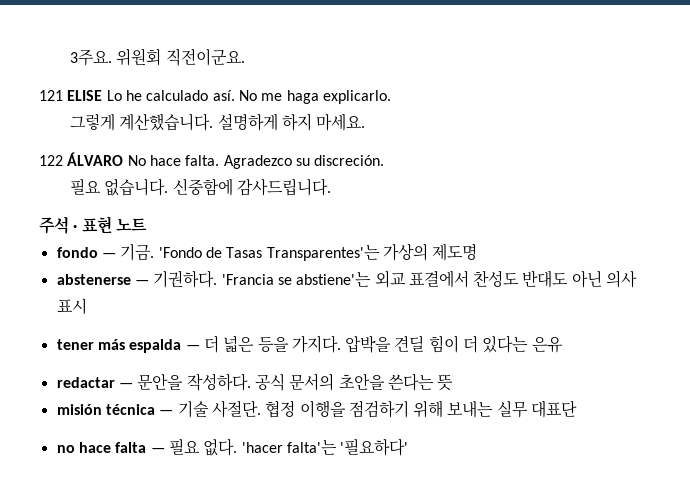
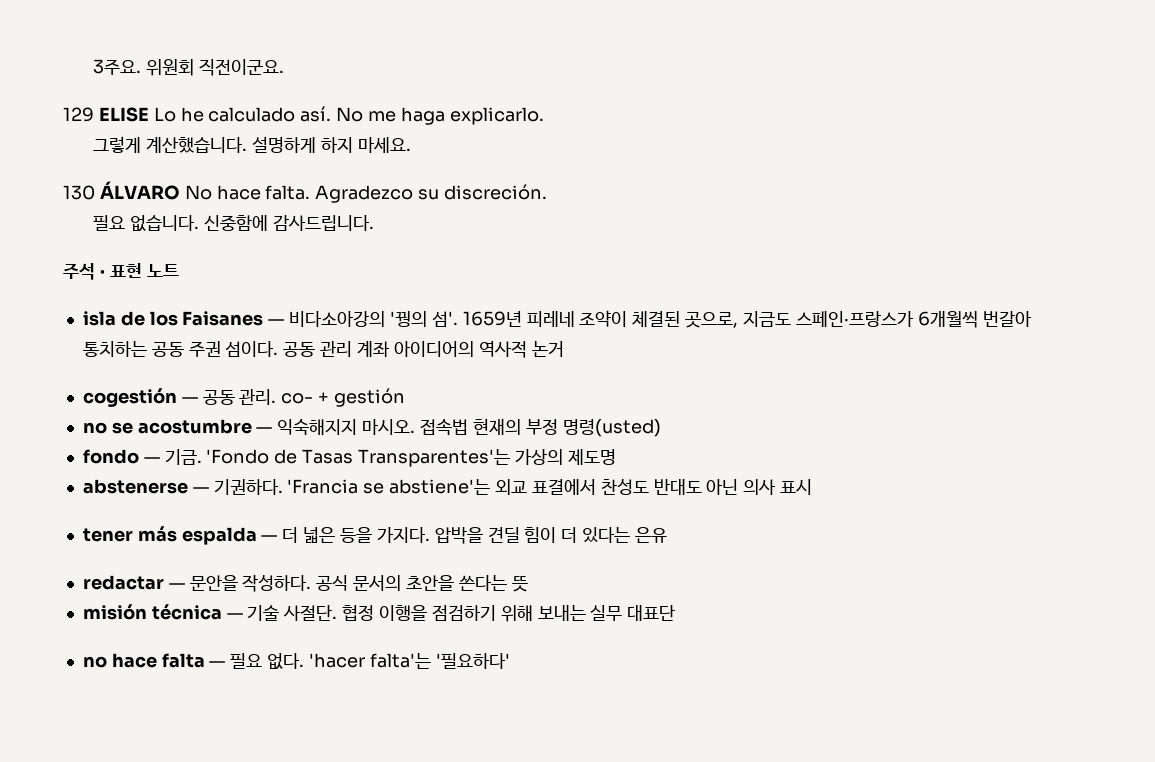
[39,90,63,101] 121 -> [63,107,94,122] 129
[39,155,63,166] 122 -> [63,185,95,200] 130
(147, 224) none -> [82,310,1032,328] [82,340,564,358] [82,388,405,407] [82,418,661,437] // isla de los Faisanes — 비다소아강의 '꿩의 섬'. 1659년 피레네 조약이 체결된 곳으로, 지금도 스페인·프랑스가 6개월씩 번갈아 통치하는 공동 주권 섬이다. 공동 관리 계좌 아이디어의 역사적 논거 // cogestión — 공동 관리. co- + gestión // no se acostumbre — 익숙해지지 마시오. 접속법 현재의 부정 명령(usted)

